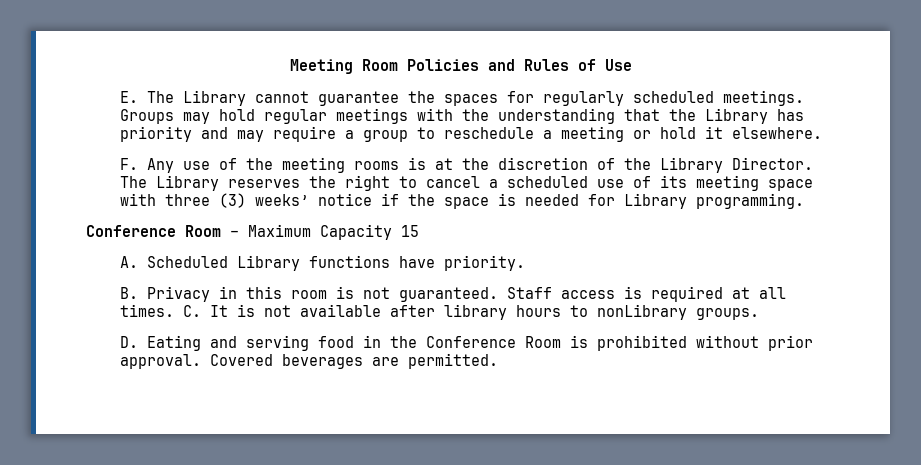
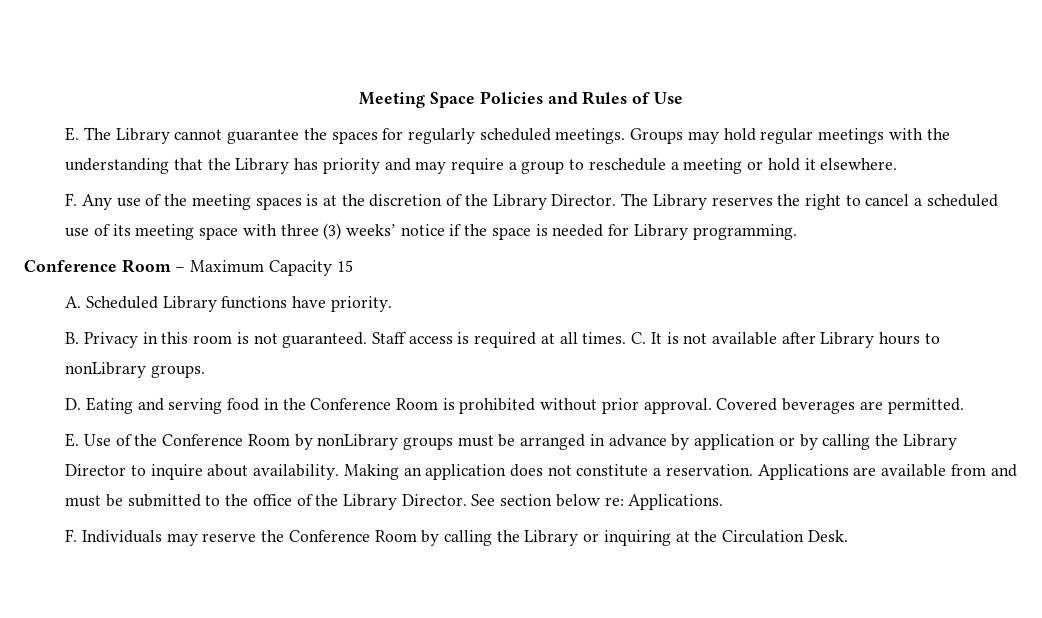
[361,59,398,71] Room -> [430,92,476,108] Space
[354,161,400,170] rooms -> [255,197,302,210] spaces
[444,304,508,320] library -> [820,332,875,348] Library
(499, 361) none -> [65,433,957,450] [65,464,1017,480] [65,494,724,510] [65,529,848,546] // E. Use of the Conference Room by nonLibrary groups must be arranged in advance by application or by calling the Library Director to inquire about availability. Making an application does not constitute a reservation. Applications are available from and must be submitted to the office of the Library Director. See section below re: Applications. // F. Individuals may reserve the Conference Room by calling the Library or inquiring at the Circulation Desk.

